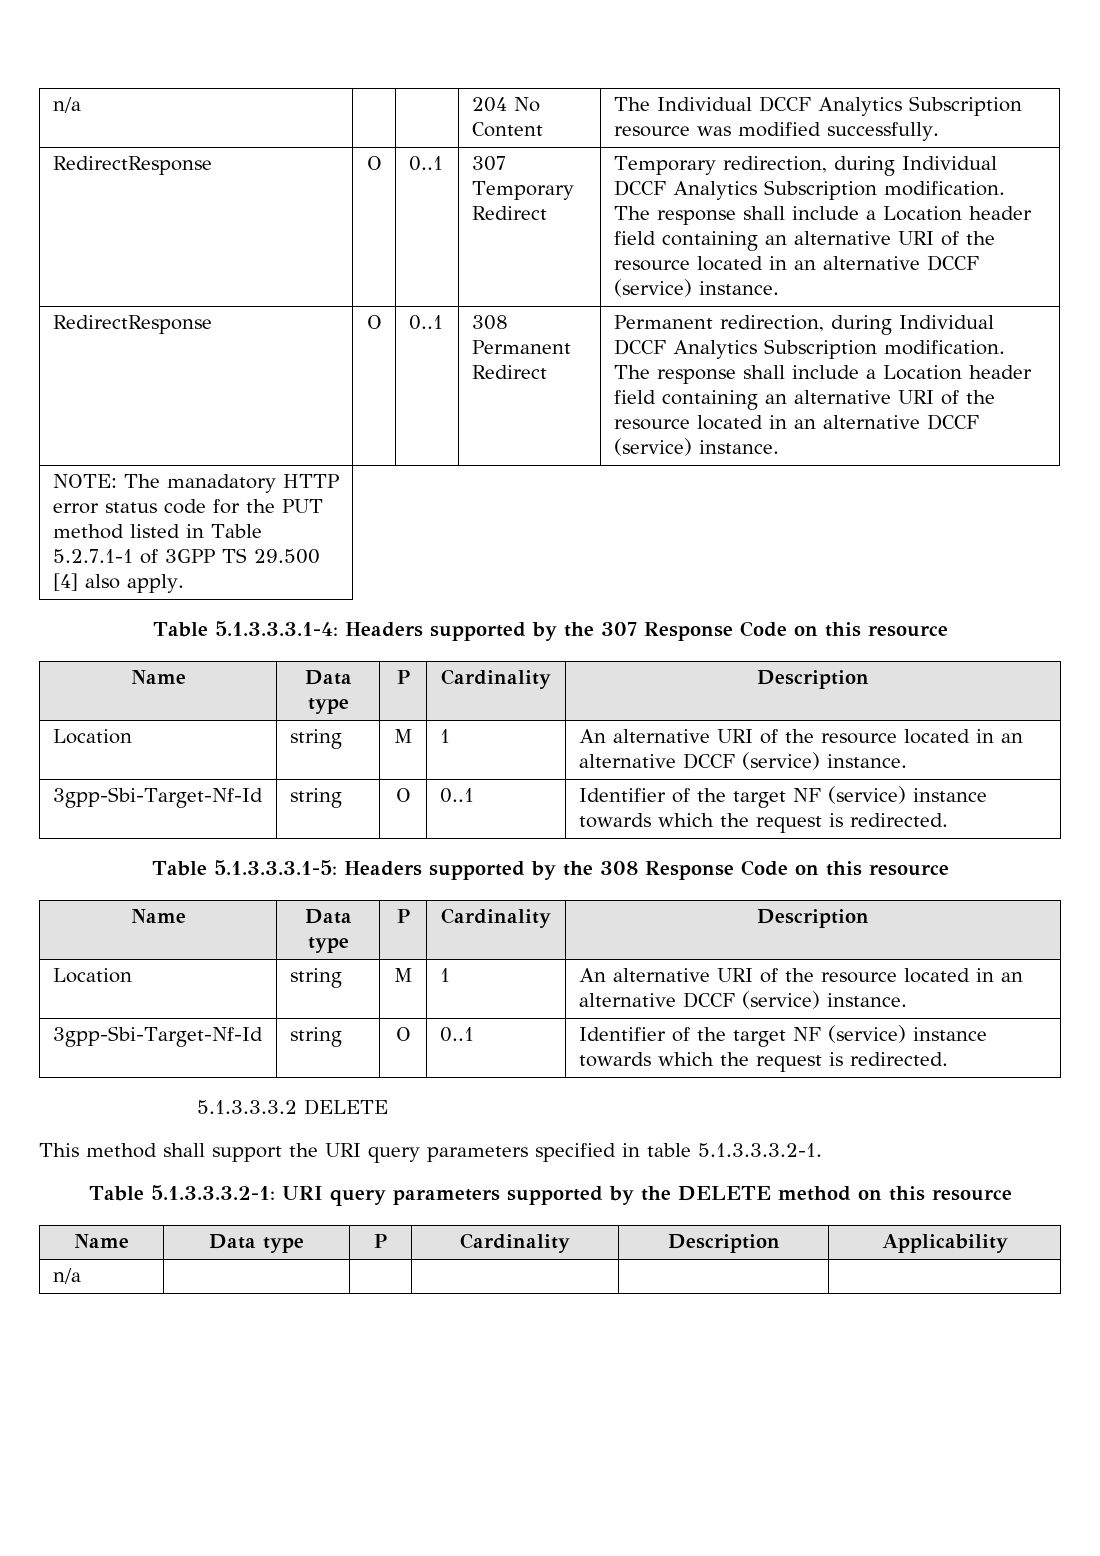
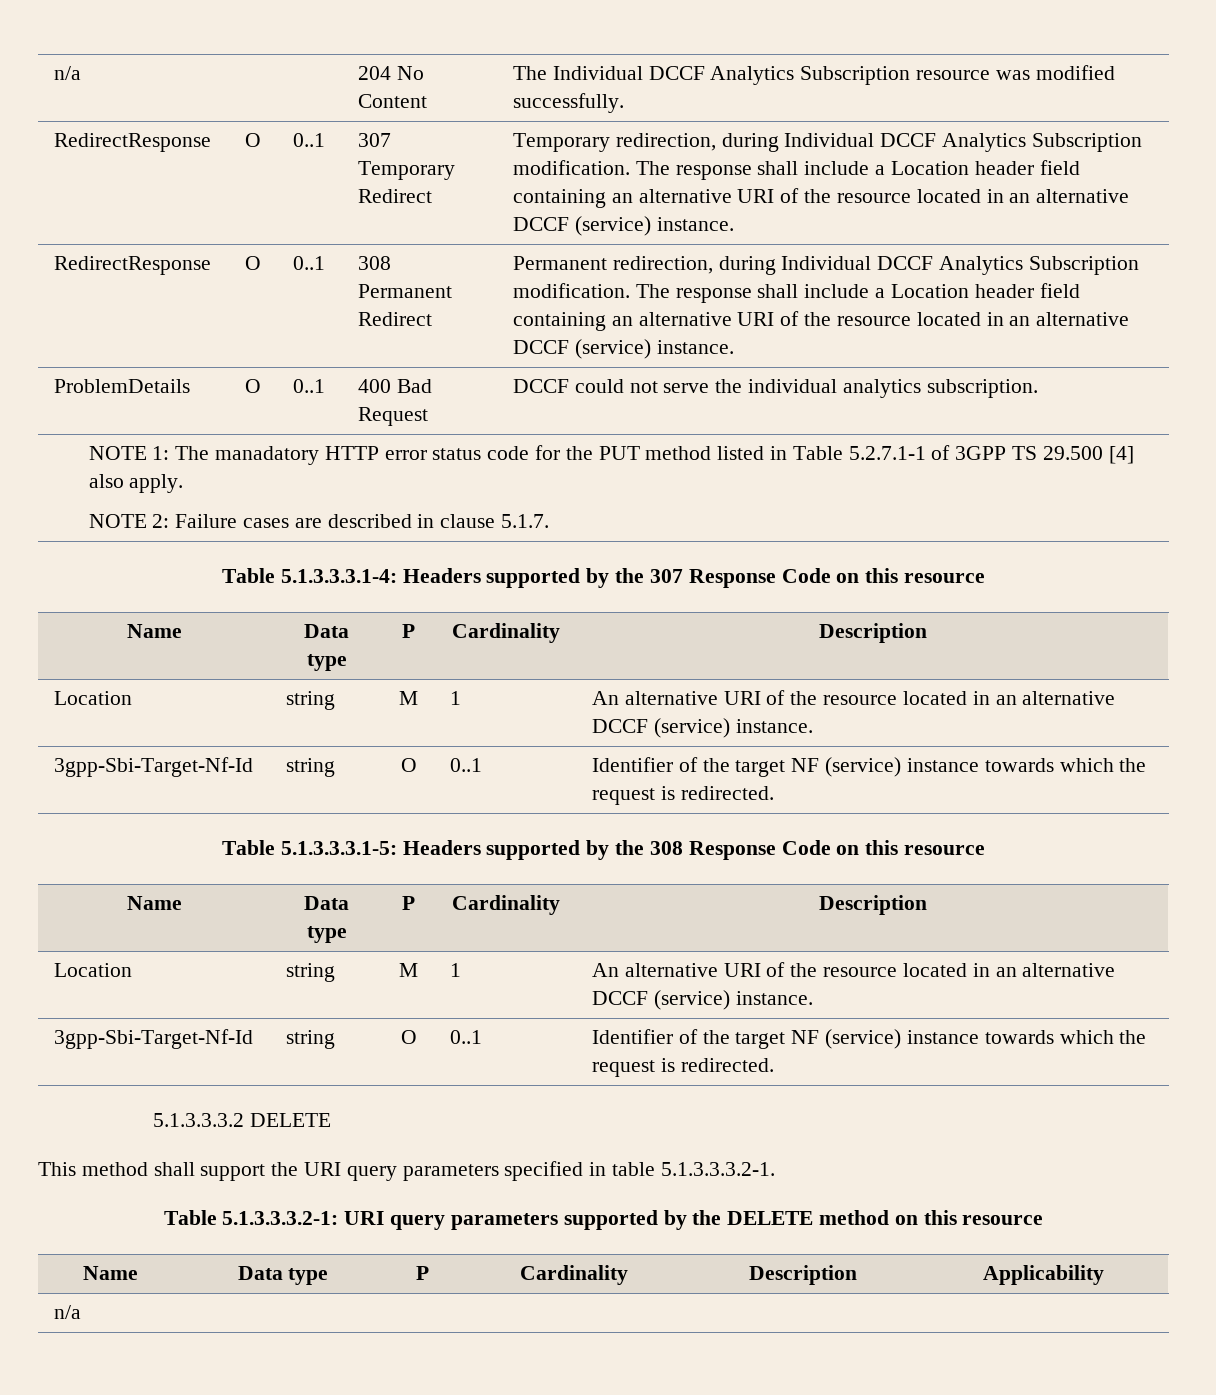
[52,474,117,488] NOTE: -> [54,379,191,393] [245,379,261,393] [293,379,326,393] [358,379,432,393] [358,407,429,426] [513,379,1038,398] [88,446,170,460] ProblemDetails | O | 0..1 | 400 Bad Request | DCCF could not serve the individual analytics subscription. // NOTE 1:
(184, 583) none -> [88,514,550,528] // NOTE 2: Failure cases are described in clause 5.1.7.

